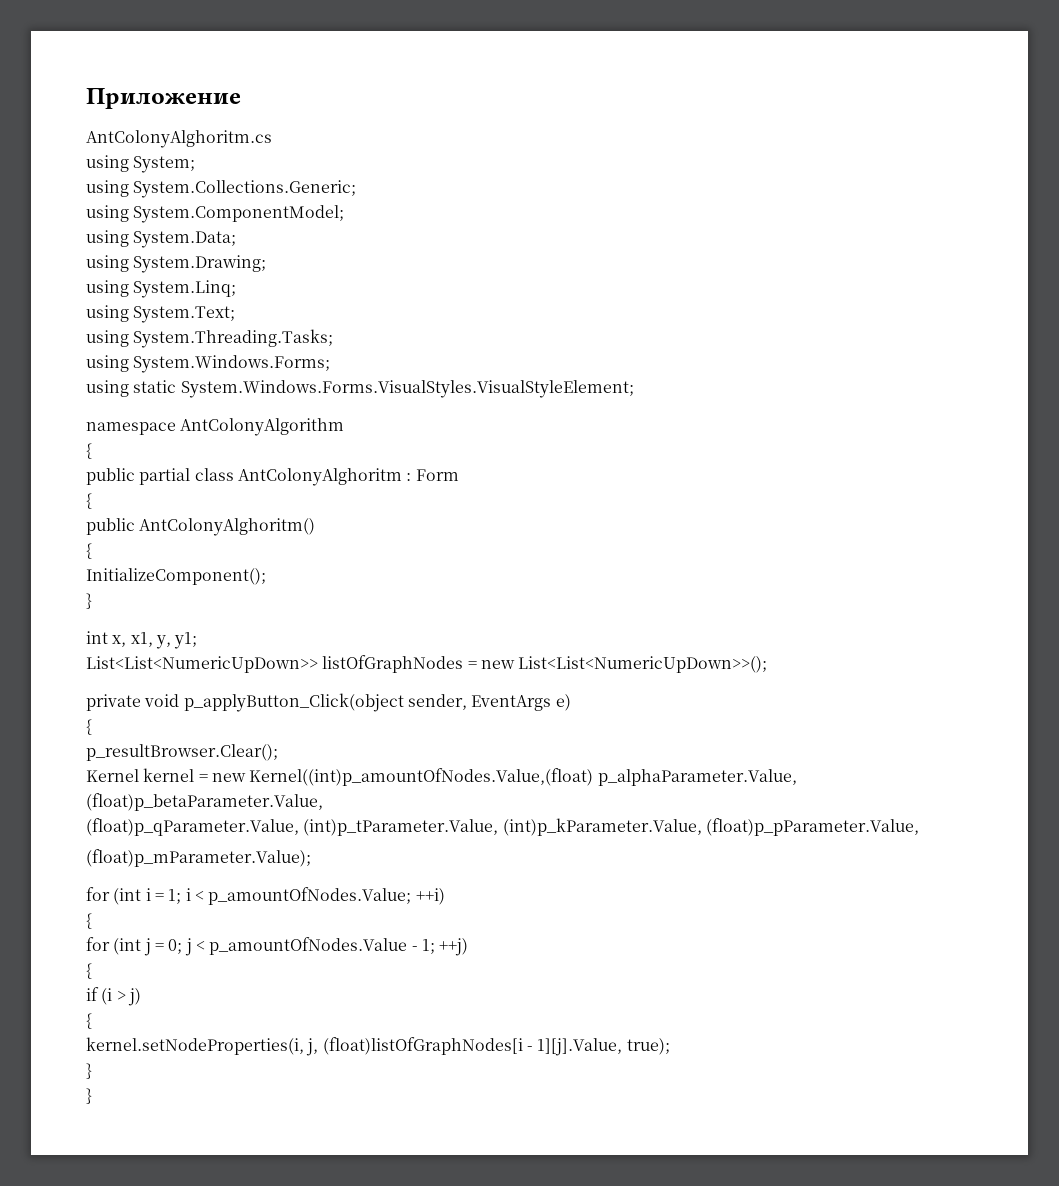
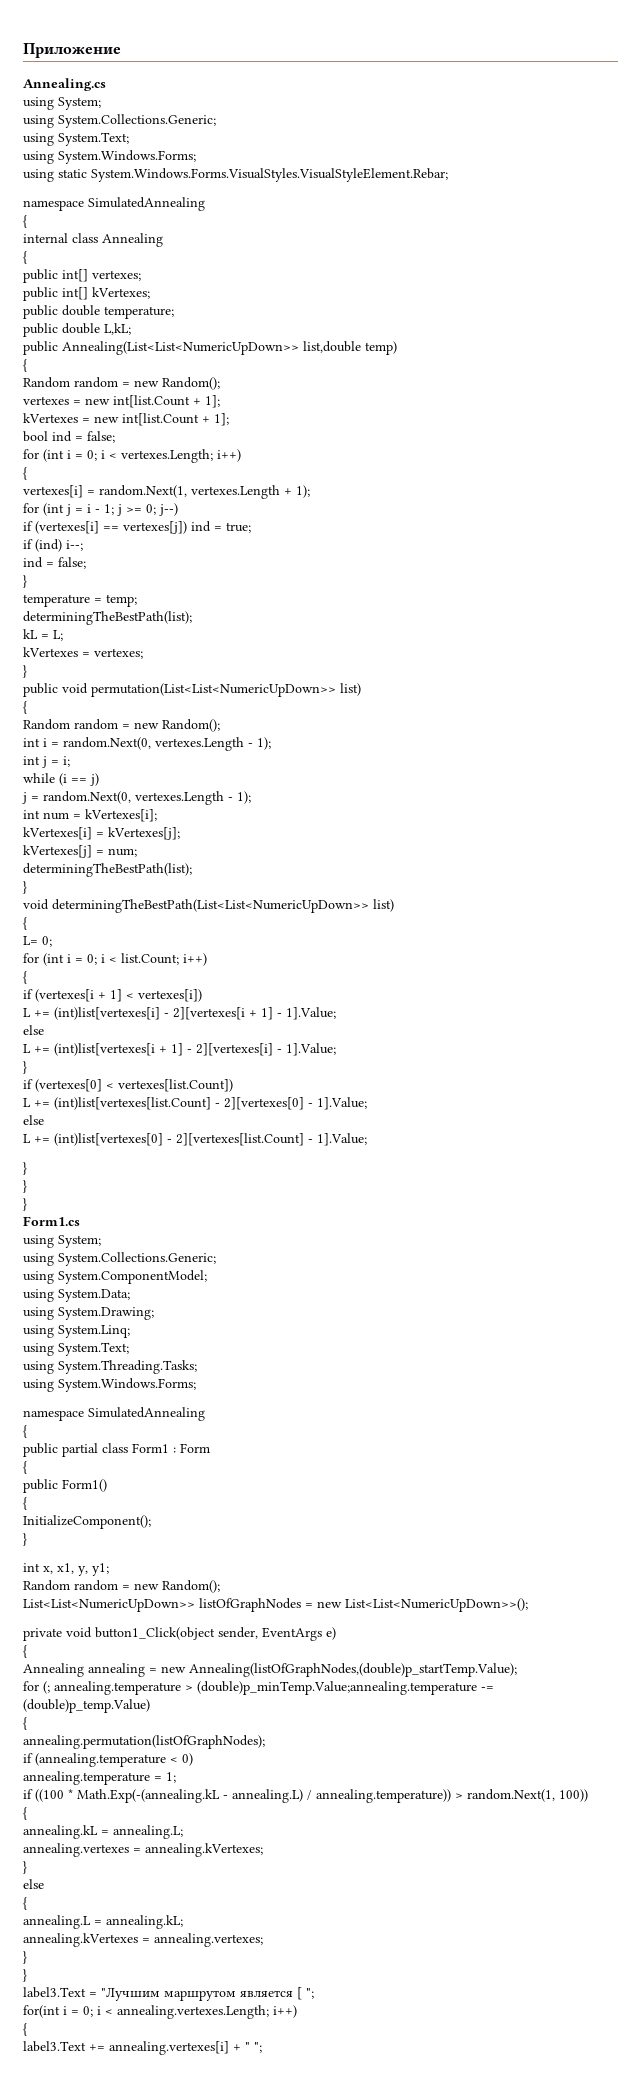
[86,130,272,148] AntColonyAlghoritm.cs -> [23,78,106,91] [23,97,101,110] [23,114,216,128] [23,132,129,146] [23,150,196,164] [23,168,448,182] [23,197,205,211] [23,215,27,228] [23,233,163,247] [23,251,27,264] [23,269,141,283] [23,287,150,301] [23,305,174,319] [23,323,131,337] [23,341,397,355] [23,359,27,372] [23,377,220,390] [23,395,220,408] [23,413,229,426] [23,431,115,443] [23,449,241,463] [23,467,27,480] [23,485,310,499] [23,503,178,516] [23,521,251,534] [23,539,83,552] [23,557,86,569] [23,575,27,588] [23,594,137,607] [23,611,192,625] [23,629,63,641] [23,647,143,659] [23,665,27,678] [23,683,361,697] [23,701,27,714] [23,719,220,732] [23,737,271,751] [23,756,70,768] [23,773,99,786] [22,791,251,805] [23,809,157,822] [23,827,180,840] [23,845,137,858] [23,863,192,877] [23,881,27,894] [23,899,394,913] [23,917,27,930] [23,936,52,947] [23,953,207,966] [23,971,27,984] [23,989,202,1002] [23,1007,336,1020] [23,1025,44,1035] [23,1043,336,1056] [23,1061,27,1074] [23,1079,233,1092] [23,1097,367,1110] [23,1115,44,1125] [23,1133,367,1146] [23,1162,27,1175] [23,1180,27,1193] [23,1198,27,1211] [23,1216,80,1226] Annealing.cs // using System; // using System.Collections.Generic; // using System.Text; // using System.Windows.Forms; // using static System.Windows.Forms.VisualStyles.VisualStyleElement.Rebar; // namespace SimulatedAnnealing // { // internal class Annealing // { // public int[] vertexes; // public int[] kVertexes; // public double temperature; // public double L,kL; // public Annealing(List<List<NumericUpDown>> list,double temp) // { // Random random = new Random(); // vertexes = new int[list.Count + 1]; // kVertexes = new int[list.Count + 1]; // bool ind = false; // for (int i = 0; i < vertexes.Length; i++) // { // vertexes[i] = random.Next(1, vertexes.Length + 1); // for (int j = i - 1; j >= 0; j--) // if (vertexes[i] == vertexes[j]) ind = true; // if (ind) i--; // ind = false; // } // temperature = temp; // determiningTheBestPath(list); // kL = L; // kVertexes = vertexes; // } // public void permutation(List<List<NumericUpDown>> list) // { // Random random = new Random(); // int i = random.Next(0, vertexes.Length - 1); // int j = i; // while (i == j) // j = random.Next(0, vertexes.Length - 1); // int num = kVertexes[i]; // kVertexes[i] = kVertexes[j]; // kVertexes[j] = num; // determiningTheBestPath(list); // } // void determiningTheBestPath(List<List<NumericUpDown>> list) // { // L= 0; // for (int i = 0; i < list.Count; i++) // { // if (vertexes[i + 1] < vertexes[i]) // L += (int)list[vertexes[i] - 2][vertexes[i + 1] - 1].Value; // else // L += (int)list[vertexes[i + 1] - 2][vertexes[i] - 1].Value; // } // if (vertexes[0] < vertexes[list.Count]) // L += (int)list[vertexes[list.Count] - 2][vertexes[0] - 1].Value; // else // L += (int)list[vertexes[0] - 2][vertexes[list.Count] - 1].Value; // } // } // } // Form1.cs
[86,380,634,398] [86,418,345,436] // using static System.Windows.Forms.VisualStyles.VisualStyleElement; // namespace AntColonyAlgorithm -> [23,1407,205,1421] // namespace SimulatedAnnealing
[237,468,402,486] AntColonyAlghoritm -> [132,1443,169,1453] Form1
[139,518,316,536] AntColonyAlghoritm() -> [62,1479,107,1492] Form1()
(198, 640) none -> [23,1580,220,1593] // Random random = new Random();
[183,693,404,712] p_applyButton_Click(object -> [95,1627,215,1640] button1_Click(object
[86,744,278,761] [86,768,797,786] [86,793,323,811] [86,818,919,836] [86,849,311,867] [86,887,445,905] [86,913,92,929] [86,937,469,956] [86,963,92,979] [86,987,141,1006] [86,1013,92,1029] [86,1037,670,1056] [86,1063,92,1079] [86,1088,92,1104] p_resultBrowser.Clear(); // Kernel kernel = new Kernel((int)p_amountOfNodes.Value,(float) p_alphaParameter.Value, (float)p_betaParameter.Value, // (float)p_qParameter.Value, (int)p_tParameter.Value, (int)p_kParameter.Value, (float)p_pParameter.Value, // (float)p_mParameter.Value); // for (int i = 1; i < p_amountOfNodes.Value; ++i) // { // for (int j = 0; j < p_amountOfNodes.Value - 1; ++j) // { // if (i > j) // { // kernel.setNodeProperties(i, j, (float)listOfGraphNodes[i - 1][j].Value, true); // } // } -> [23,1663,517,1677] [23,1681,494,1695] [23,1699,150,1713] [23,1717,27,1730] [23,1735,265,1749] [23,1753,193,1767] [23,1771,176,1785] [23,1789,588,1803] [23,1807,27,1820] [23,1825,183,1839] [23,1843,263,1857] [23,1861,27,1874] [23,1879,44,1889] [23,1897,27,1910] [23,1915,183,1929] [23,1933,263,1947] [23,1951,27,1964] [23,1969,27,1982] [23,1987,314,2001] [23,2005,297,2019] [23,2023,27,2036] [23,2041,262,2055] Annealing annealing = new Annealing(listOfGraphNodes,(double)p_startTemp.Value); // for (; annealing.temperature > (double)p_minTemp.Value;annealing.temperature -= (double)p_temp.Value) // { // annealing.permutation(listOfGraphNodes); // if (annealing.temperature < 0) // annealing.temperature = 1; // if ((100 * Math.Exp(-(annealing.kL - annealing.L) / annealing.temperature)) > random.Next(1, 100)) // { // annealing.kL = annealing.L; // annealing.vertexes = annealing.kVertexes; // } // else // { // annealing.L = annealing.kL; // annealing.kVertexes = annealing.vertexes; // } // } // label3.Text = "Лучшим маршрутом является [ "; // for(int i = 0; i < annealing.vertexes.Length; i++) // { // label3.Text += annealing.vertexes[i] + " ";

